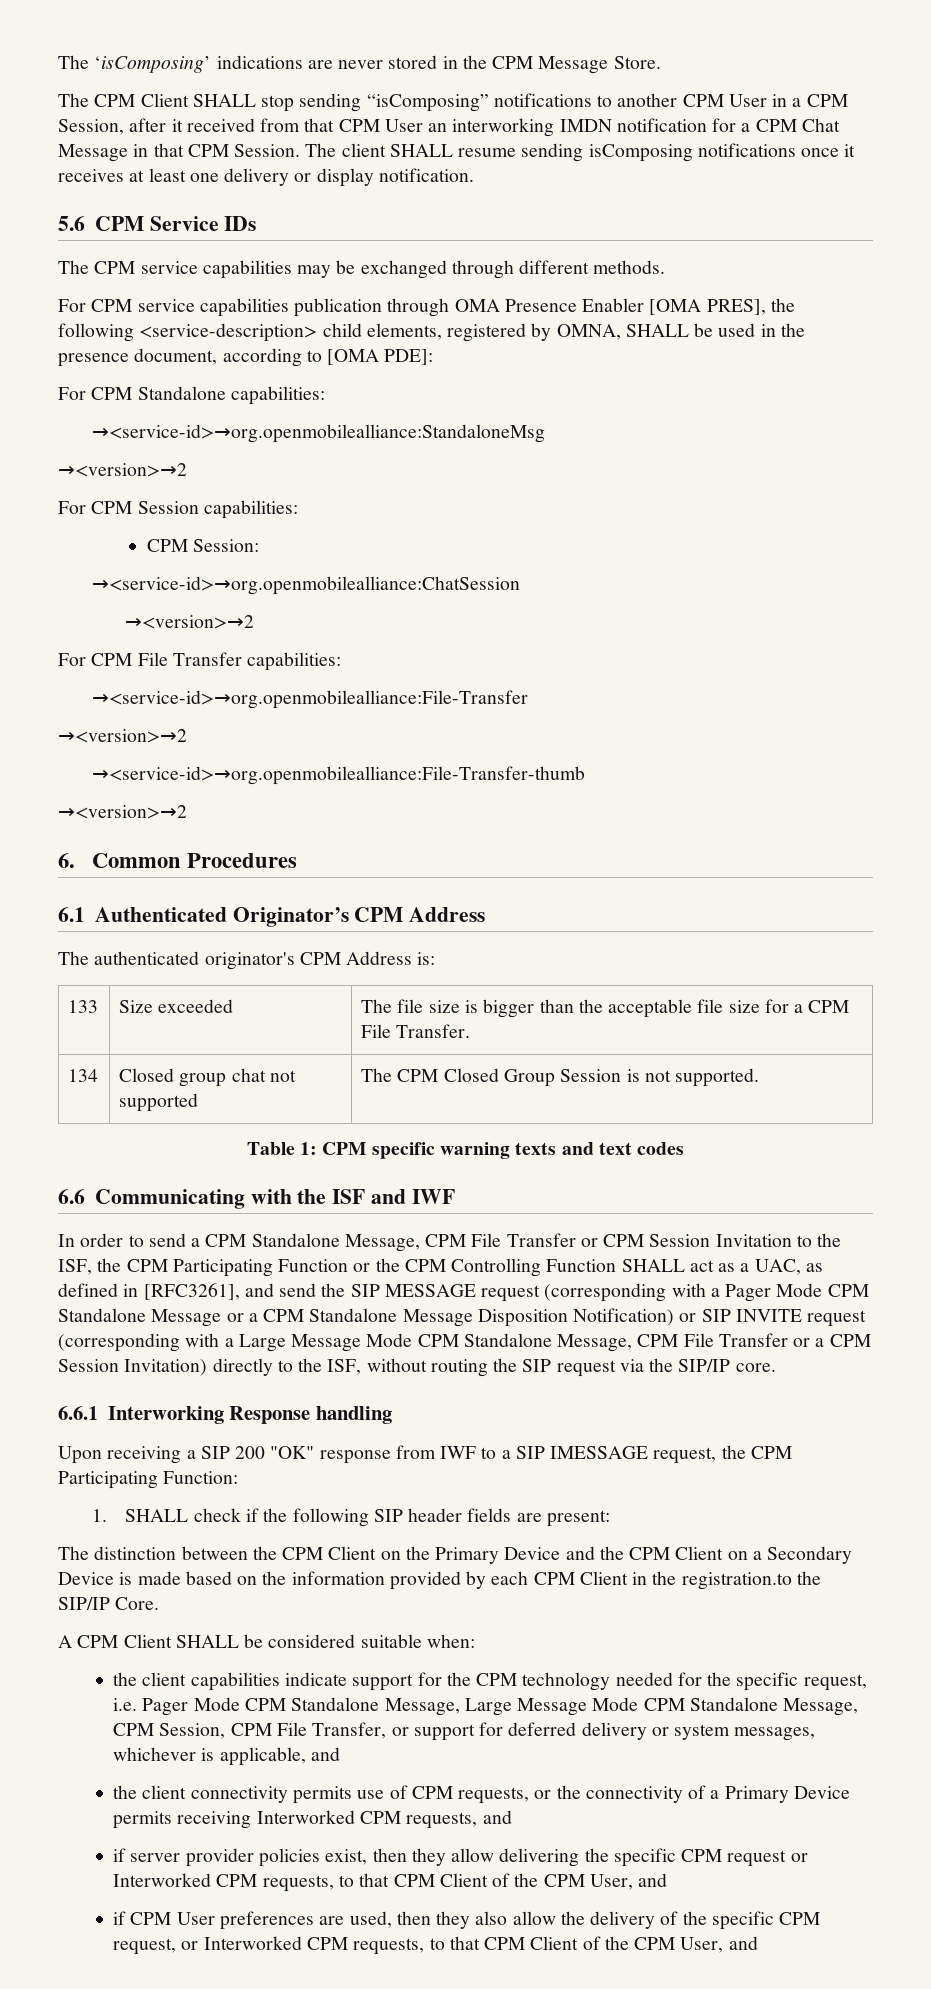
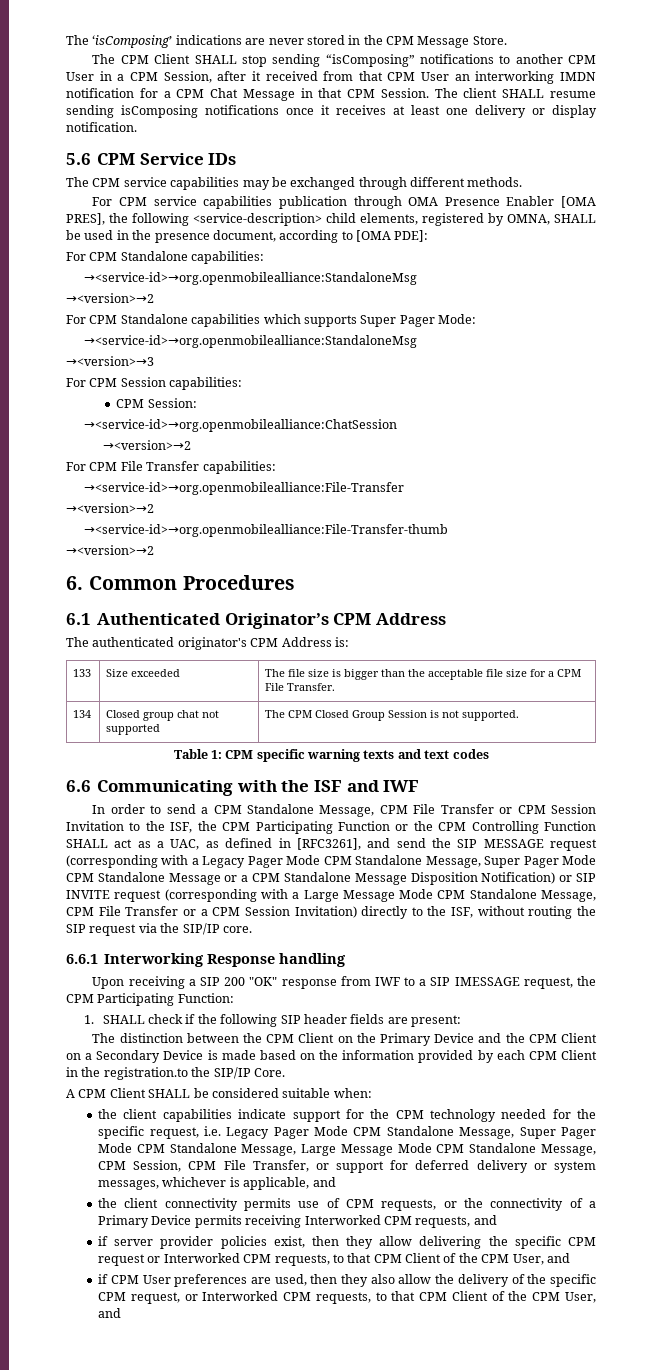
(187, 470) none -> [66,314,476,327] [84,335,418,348] [66,356,154,366] // For CPM Standalone capabilities which supports Super Pager Mode: // →<service-id>→org.openmobilealliance:StandaloneMsg // →<version>→3
(720, 1292) none -> [202,855,521,868] Legacy Pager Mode CPM Standalone Message, Super
(138, 1704) none -> [226,1126,556,1139] Legacy Pager Mode CPM Standalone Message, Super

